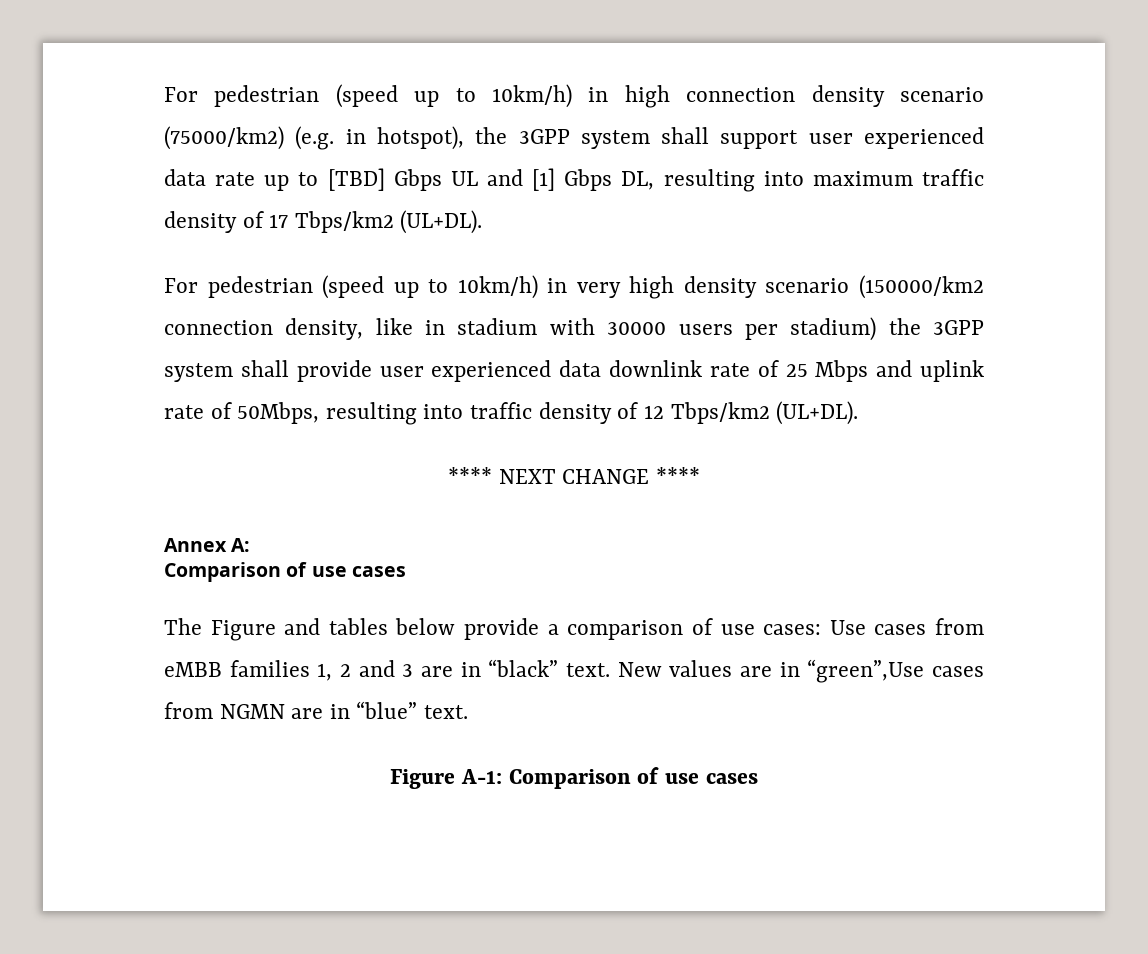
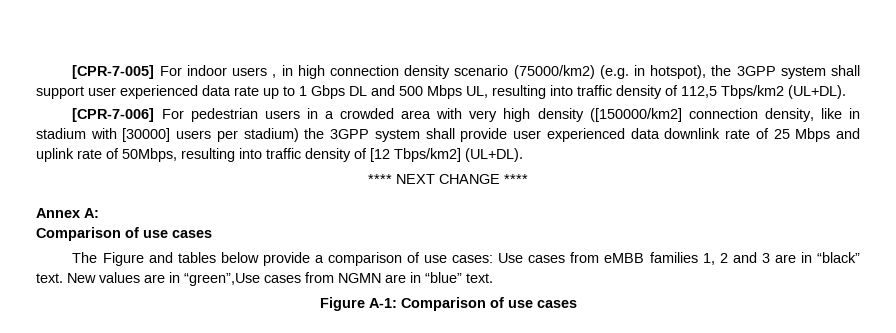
[164,84,572,108] For pedestrian (speed up to 10km/h) -> [72,65,277,79] [CPR-7-005] For indoor users ,
[327,168,984,192] [164,210,483,234] [164,275,568,299] [TBD] Gbps UL and [1] Gbps DL, resulting into maximum traffic density of 17 Tbps/km2 (UL+DL). // For pedestrian (speed up to 10km/h) in -> [299,85,846,99] [72,108,463,122] 1 Gbps DL and 500 Mbps UL, resulting into traffic density of 112,5 Tbps/km2 (UL+DL). // [CPR-7-006] For pedestrian users in a crowded area with
[765,275,984,299] scenario (150000/km2 -> [589,108,682,122] ([150000/km2]
[607,322,667,335] 30000 -> [122,128,171,142] [30000]
[643,402,770,424] 12 Tbps/km2 -> [370,148,461,162] [12 Tbps/km2]

